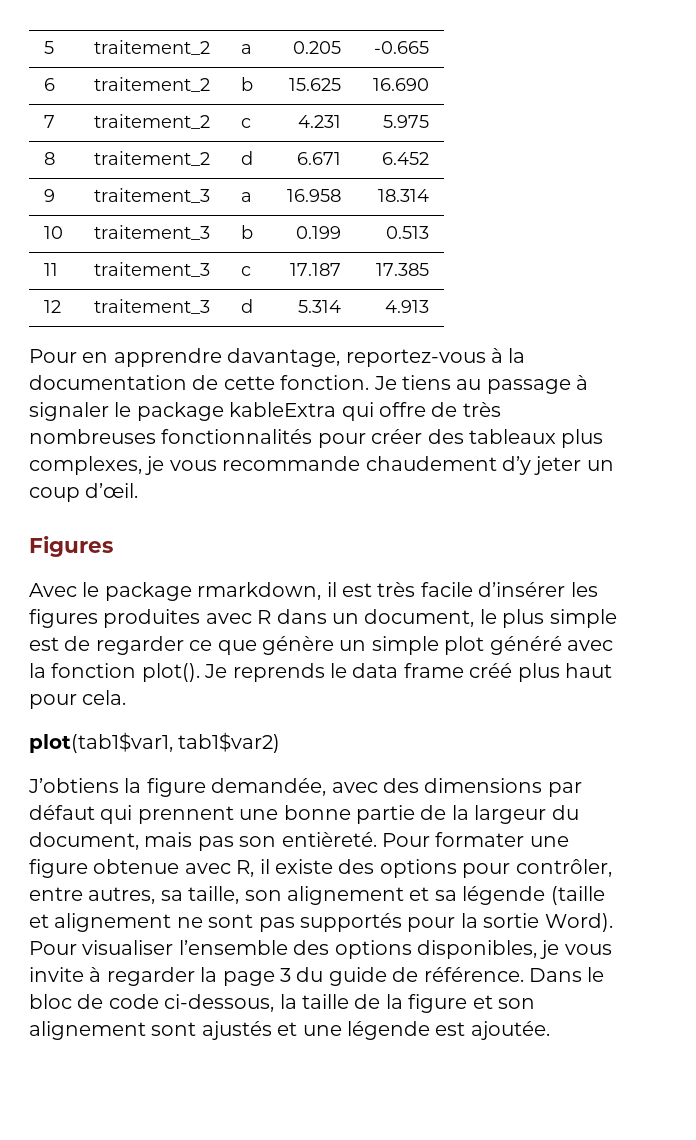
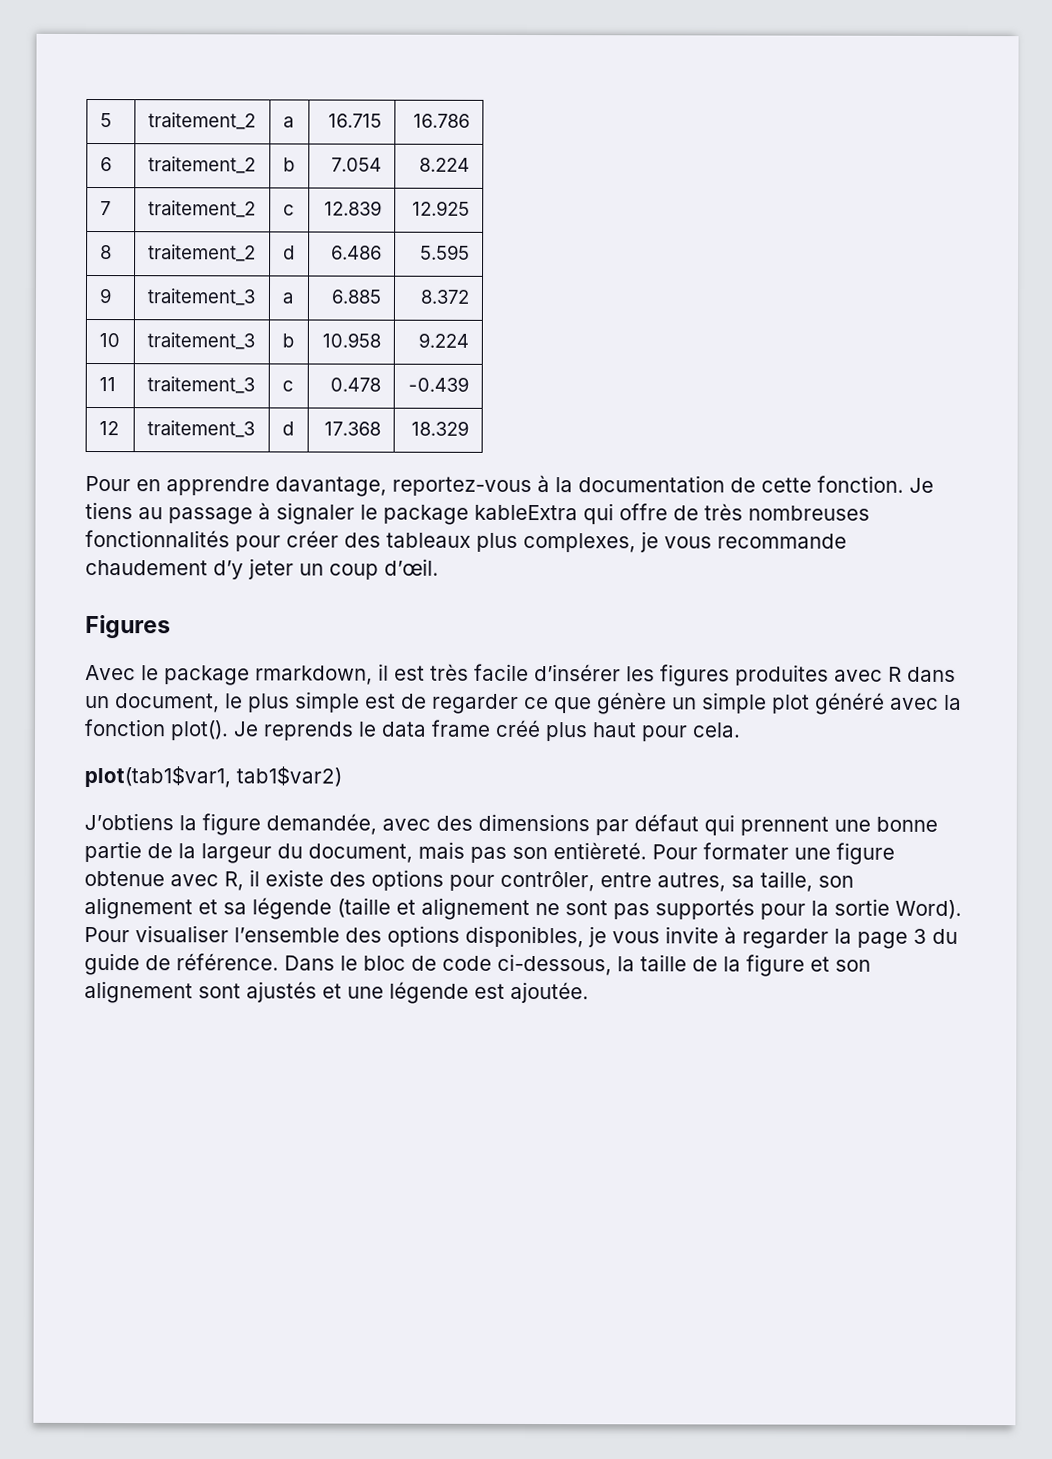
[292,41,341,54] [373,41,429,54] 0.205 | -0.665 -> [328,113,383,128] [413,113,471,128] 16.715 | 16.786
[288,78,341,91] [372,78,429,91] 15.625 | 16.690 -> [331,157,383,172] [419,157,471,172] 7.054 | 8.224
[297,115,341,128] [382,115,429,128] 4.231 | 5.975 -> [324,200,383,216] [412,200,471,216] 12.839 | 12.925
[296,152,341,165] [381,152,429,165] 6.671 | 6.452 -> [331,245,383,260] [420,244,471,260] 6.486 | 5.595
[286,189,341,202] [377,189,429,202] 16.958 | 18.314 -> [331,289,382,304] [420,289,470,304] 6.885 | 8.372
[295,226,341,239] [385,226,429,239] 0.199 | 0.513 -> [322,332,382,348] [418,332,470,348] 10.958 | 9.224
[289,263,341,276] [375,263,429,276] 17.187 | 17.385 -> [330,377,382,392] [408,376,470,392] 0.478 | -0.439
[297,300,341,313] [384,300,429,313] 5.314 | 4.913 -> [324,421,382,436] [411,420,470,436] 17.368 | 18.329

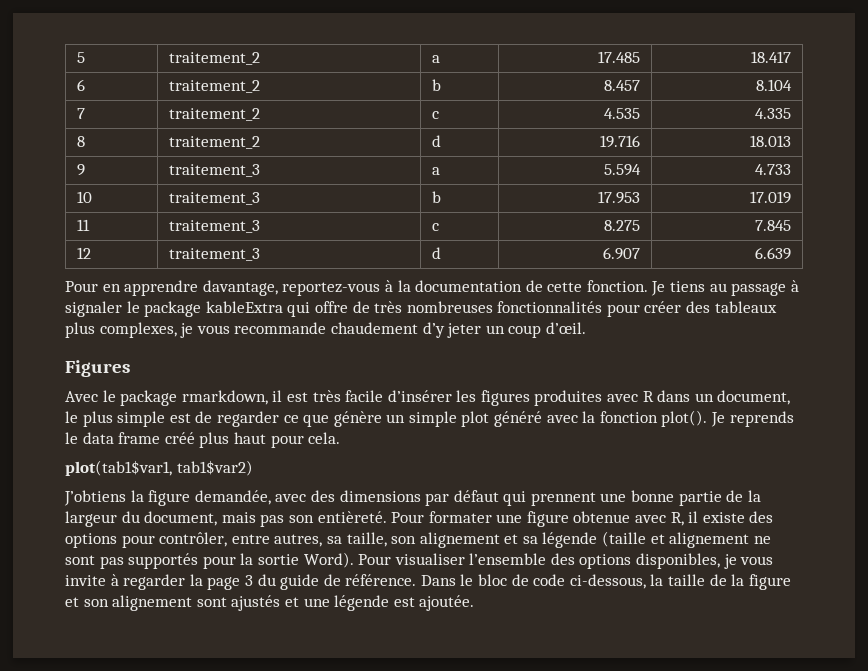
[328,113,383,128] [413,113,471,128] 16.715 | 16.786 -> [597,51,640,63] [750,51,791,63] 17.485 | 18.417
[331,157,383,172] [419,157,471,172] 7.054 | 8.224 -> [603,80,640,91] [755,79,792,91] 8.457 | 8.104
[324,200,383,216] [412,200,471,216] 12.839 | 12.925 -> [603,108,640,119] [754,108,791,119] 4.535 | 4.335
[331,245,383,260] [420,244,471,260] 6.486 | 5.595 -> [599,135,640,148] [749,135,791,147] 19.716 | 18.013
[331,289,382,304] [420,289,470,304] 6.885 | 8.372 -> [603,164,641,176] [754,164,791,175] 5.594 | 4.733
[322,332,382,348] [418,332,470,348] 10.958 | 9.224 -> [597,191,640,204] [749,191,791,204] 17.953 | 17.019
[330,377,382,392] [408,376,470,392] 0.478 | -0.439 -> [603,220,640,231] [754,220,791,231] 8.275 | 7.845
[324,421,382,436] [411,420,470,436] 17.368 | 18.329 -> [602,247,640,260] [754,247,791,260] 6.907 | 6.639

